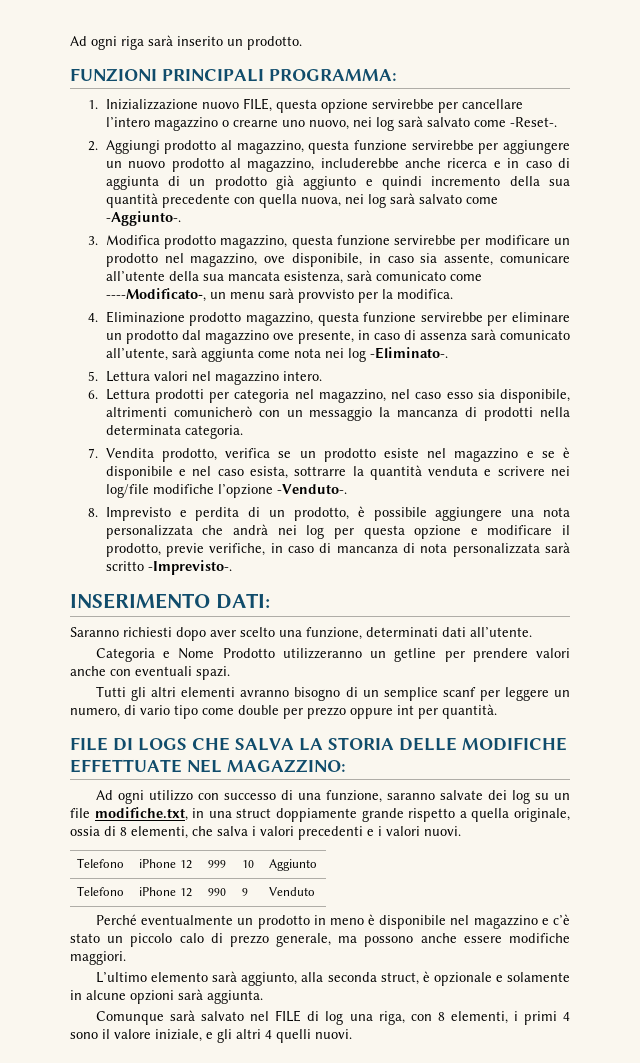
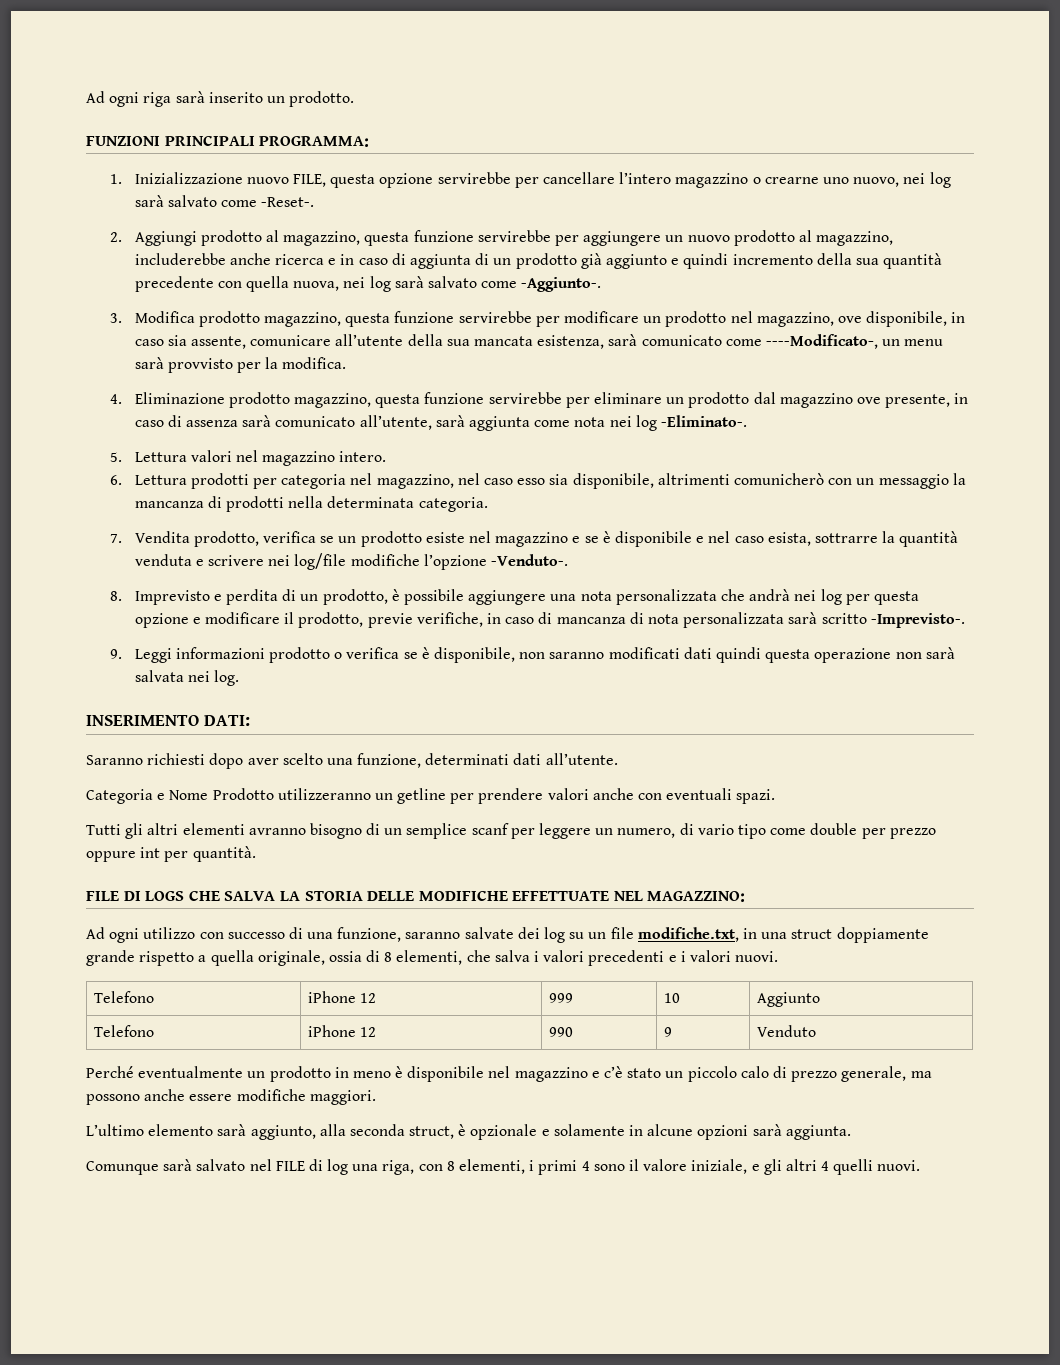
(232, 567) none -> [110,647,955,663] [134,670,240,686] // 9. Leggi informazioni prodotto o verifica se è disponibile, non saranno modificati dati quindi questa operazione non sarà salvata nei log.

